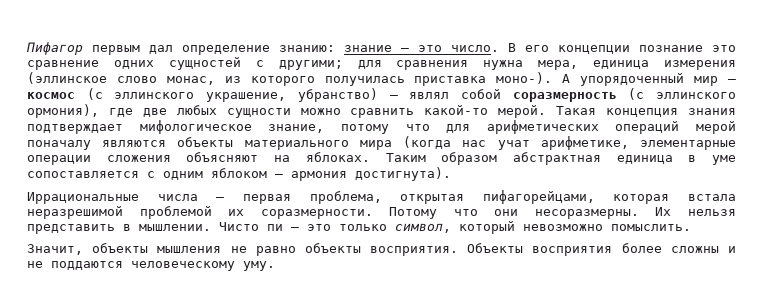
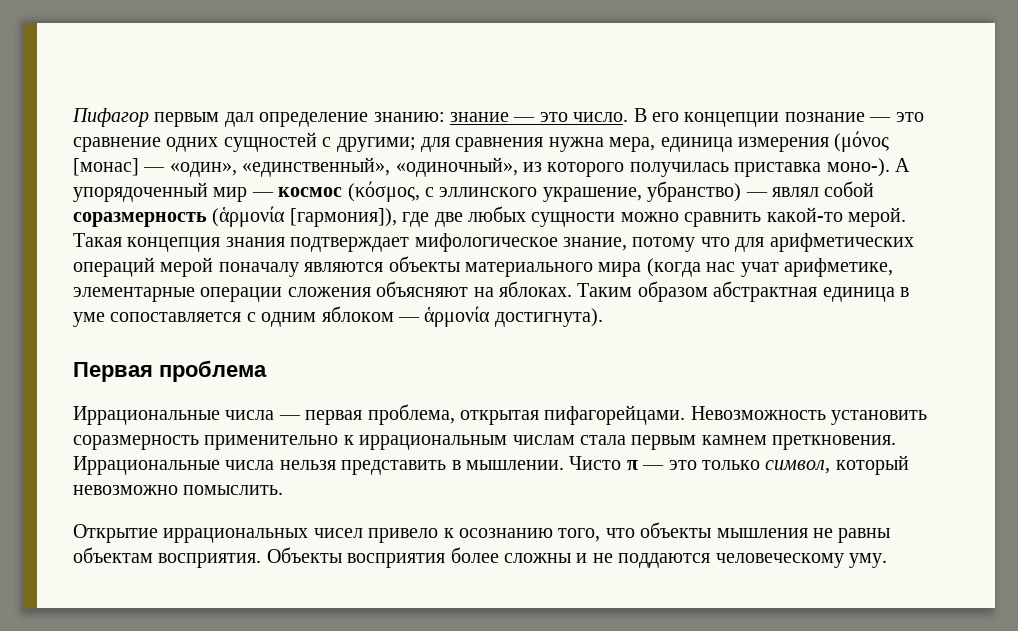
(703, 48) none -> [869,117,892,122] —
[27,72,215,85] (эллинское слово монас, -> [834,131,890,152] [73,157,518,177] (μόνος [монас] — «один», «единственный», «одиночный»,
[86,88,103,100] (с -> [347,181,434,202] (κόσμος, с
[628,88,736,100] [27,104,99,118] (с эллинского ормония), -> [212,206,397,227] (ἁρμονία [гармония]),
[291,171,347,181] армония -> [424,306,491,327] ἁρμονία
(451, 174) none -> [73,360,267,382] // Первая проблема
[482,190,736,204] [27,206,672,219] пифагорейцами, которая встала неразрешимой проблемой их соразмерности. Потому что они несоразмерны. Их -> [544,405,928,425] [73,435,897,450] [73,456,275,475] пифагорейцами. Невозможность установить соразмерность применительно к иррациональным числам стала первым камнем преткновения. Иррациональные числа
[267,224,283,231] пи -> [626,460,638,470] π
[27,244,83,255] Значит, -> [73,524,635,543] Открытие иррациональных чисел привело к осознанию того, что
[255,243,361,256] равно объекты -> [838,528,891,543] [73,547,153,563] равны объектам

